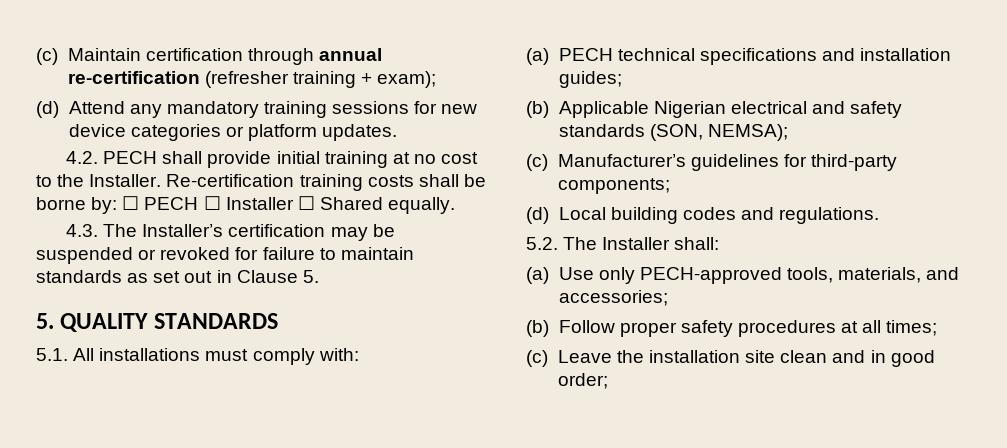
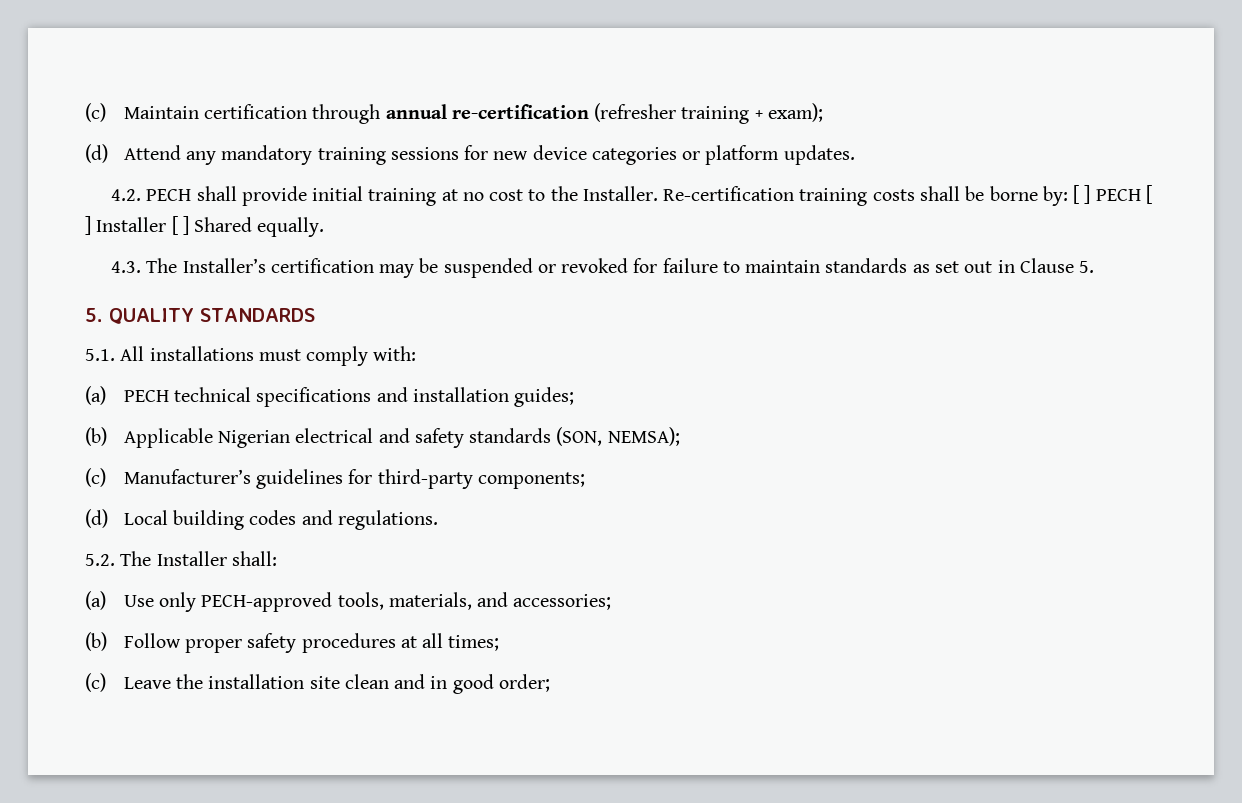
[122,196,315,210] ☐ PECH ☐ Installer ☐ -> [1073,185,1152,204] [85,216,189,235] [ ] PECH [ ] Installer [ ]

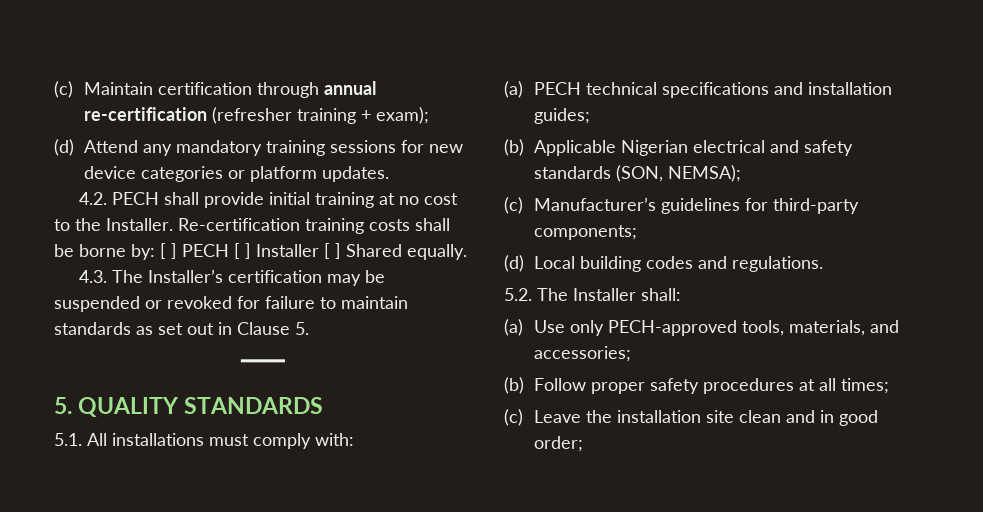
(1095, 267) none -> [240,359,286,367] // ━━━━

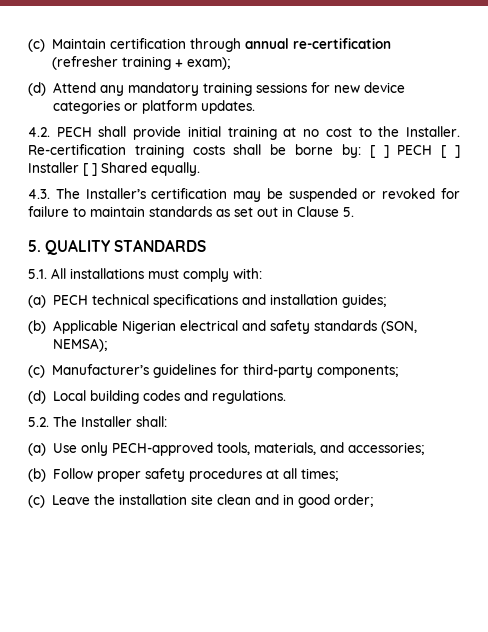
[240,359,286,367] // ━━━━ -> (354, 212) none

